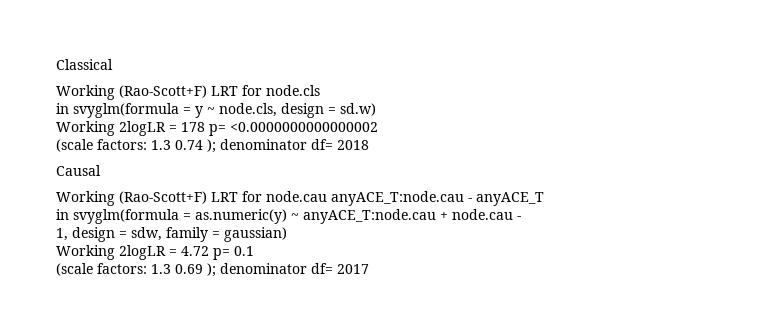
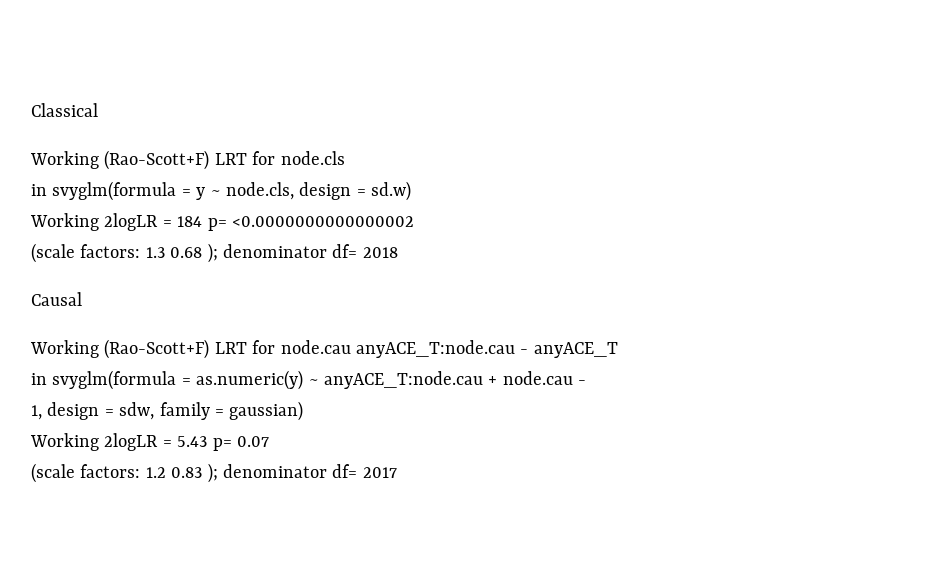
[181,122,205,132] 178 -> [177,216,203,227] 184
[175,140,203,150] 0.74 -> [170,247,203,258] 0.68
[181,246,254,260] [56,263,203,276] 4.72 p= 0.1 // (scale factors: 1.3 0.69 -> [177,436,269,451] [31,463,203,483] 5.43 p= 0.07 // (scale factors: 1.2 0.83

